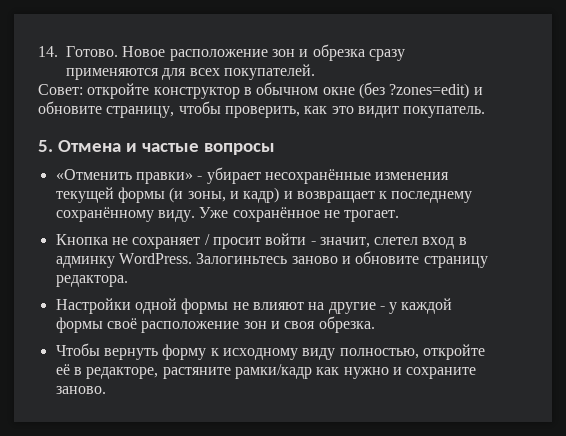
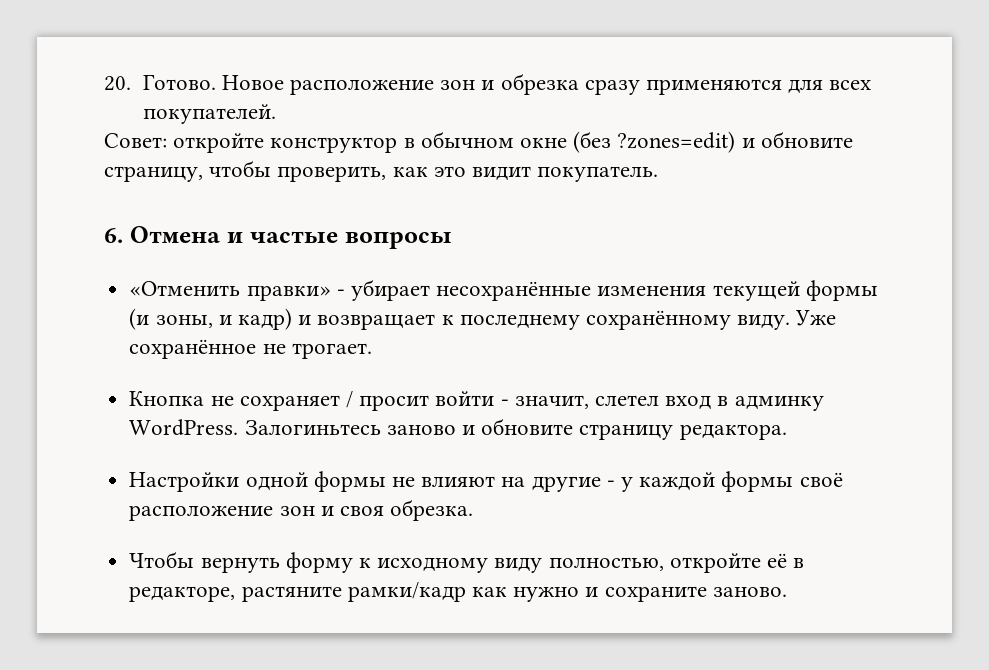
[38,46,58,57] 14. -> [104,76,131,91] 20.
[38,140,53,152] 5. -> [104,228,123,243] 6.

